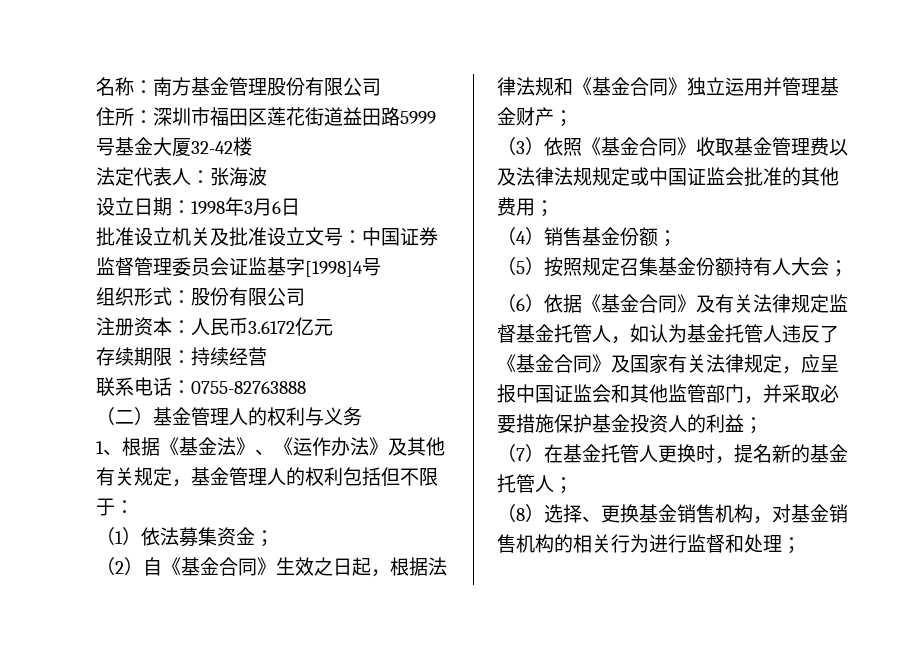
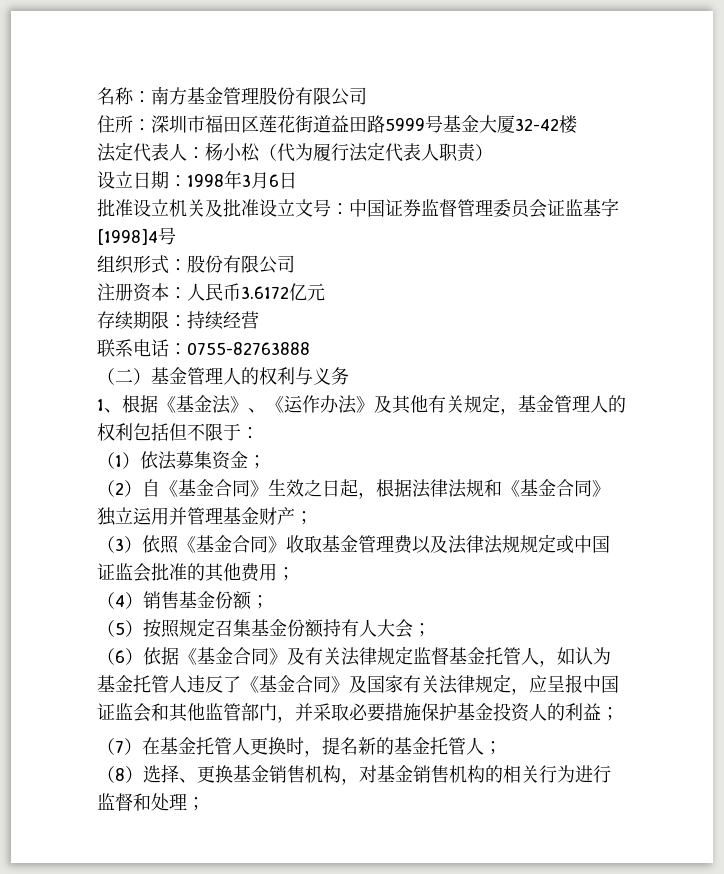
[210,167,267,187] 张海波 -> [205,142,493,162] 杨小松（代为履行法定代表人职责）

